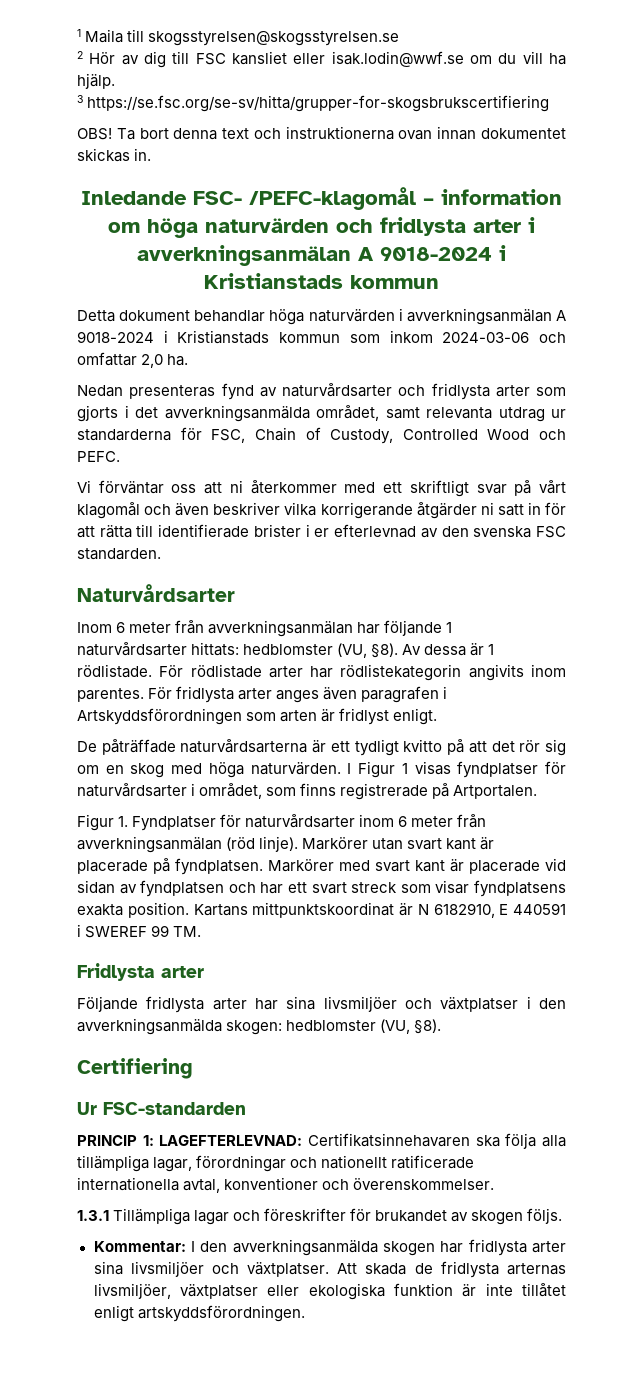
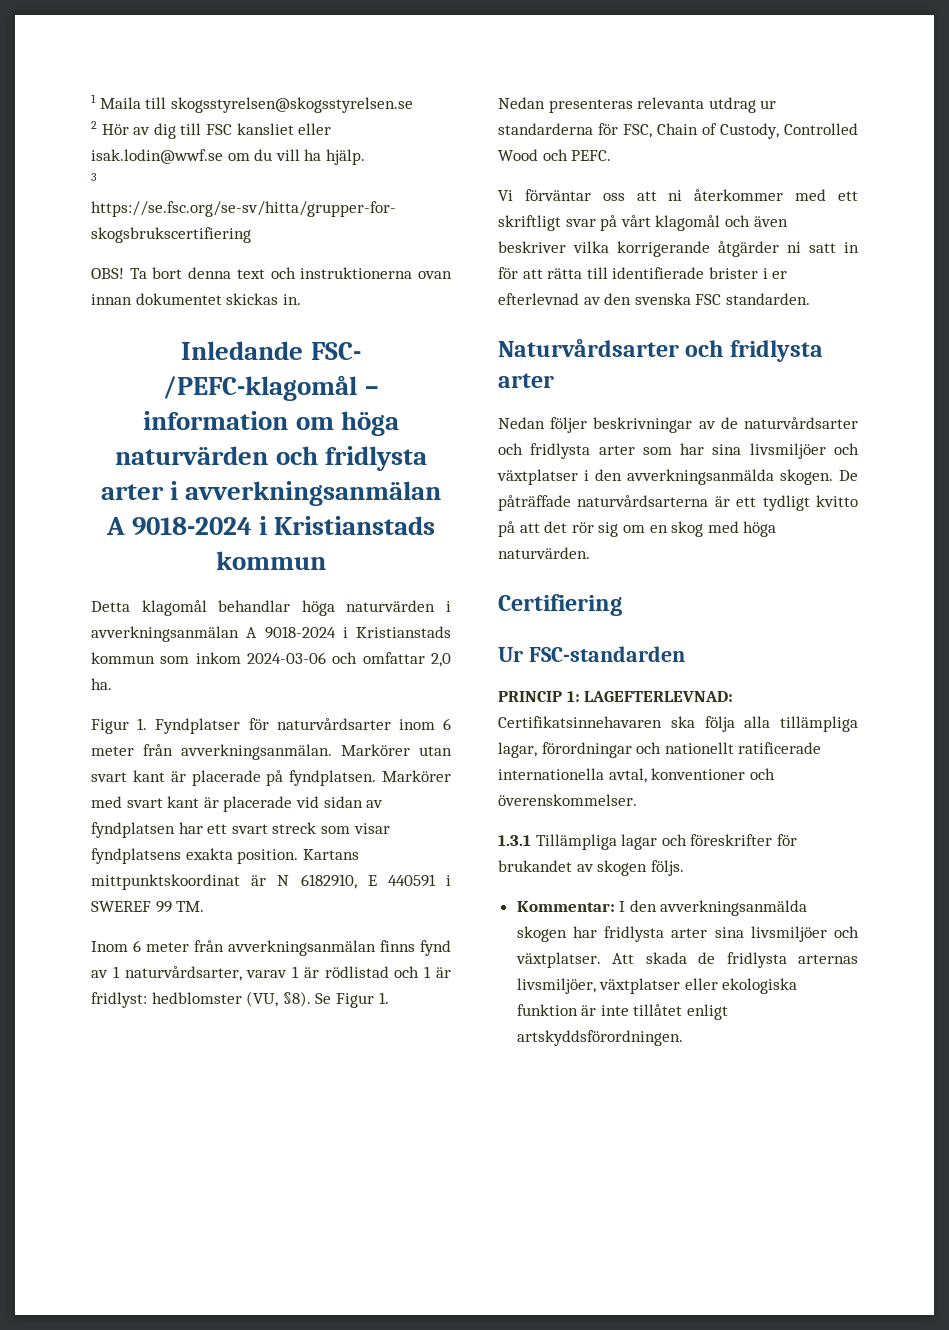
[119,310,191,321] dokument -> [141,600,207,616] klagomål
[77,383,566,400] [77,405,420,422] Nedan presenteras fynd av naturvårdsarter och fridlysta arter som gjorts i det avverkningsanmälda området, samt -> [91,718,451,734] [91,744,452,760] [91,770,451,786] [91,796,384,812] [91,822,390,838] [91,848,359,864] [91,874,452,890] [91,901,205,913] [91,940,451,956] [91,966,451,981] [91,991,389,1008] [498,97,633,113] Figur 1. Fyndplatser för naturvårdsarter inom 6 meter från avverkningsanmälan. Markörer utan svart kant är placerade på fyndplatsen. Markörer med svart kant är placerade vid sidan av fyndplatsen har ett svart streck som visar fyndplatsens exakta position. Kartans mittpunktskoordinat är N 6182910, E 440591 i SWEREF 99 TM. // Inom 6 meter från avverkningsanmälan finns fynd av 1 naturvårdsarter, varav 1 är rödlistad och 1 är fridlyst: hedblomster (VU, §8). Se Figur 1. // Nedan presenteras
[77,620,453,637] [77,642,495,658] [77,664,566,681] [77,686,448,703] [77,708,438,725] // Inom 6 meter från avverkningsanmälan har följande 1 naturvårdsarter hittats: hedblomster (VU, §8). Av dessa är 1 rödlistade. För rödlistade arter har rödlistekategorin angivits inom parentes. För fridlysta arter anges även paragrafen i Artskyddsförordningen som arten är fridlyst enligt. // -> [685,340,823,362] [498,373,554,388] [498,417,858,433] [498,443,859,459] [497,469,833,485] och fridlysta arter // Nedan följer beskrivningar av de naturvårdsarter och fridlysta arter som har sina livsmiljöer och växtplatser i den avverkningsanmälda skogen.
[347,761,567,778] [77,783,538,800] [77,814,487,831] [77,836,495,853] [77,858,566,875] [77,880,566,897] [77,902,566,918] [77,924,202,938] [77,963,204,981] [77,996,566,1013] [77,1018,442,1035] I Figur 1 visas fyndplatser för naturvårdsarter i området, som finns registrerade på Artportalen. // Figur 1. Fyndplatser för naturvårdsarter inom 6 meter från avverkningsanmälan (röd linje). Markörer utan svart kant är placerade på fyndplatsen. Markörer med svart kant är placerade vid sidan av fyndplatsen och har ett svart streck som visar fyndplatsens exakta position. Kartans mittpunktskoordinat är N 6182910, E 440591 i SWEREF 99 TM. // Fridlysta arter // Följande fridlysta arter har sina livsmiljöer och växtplatser i den avverkningsanmälda skogen: hedblomster (VU, §8). -> (590, 553) none

